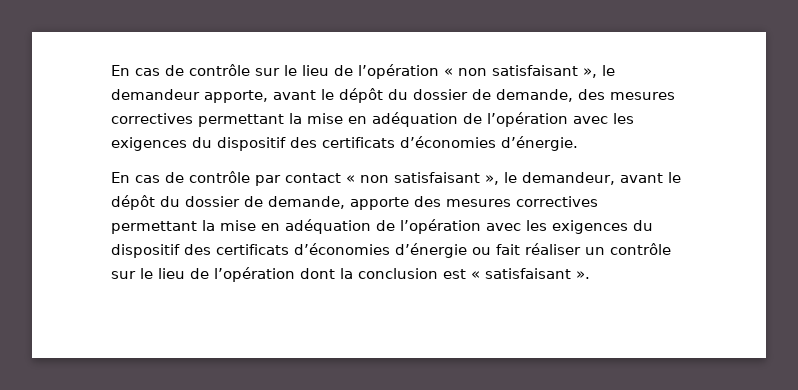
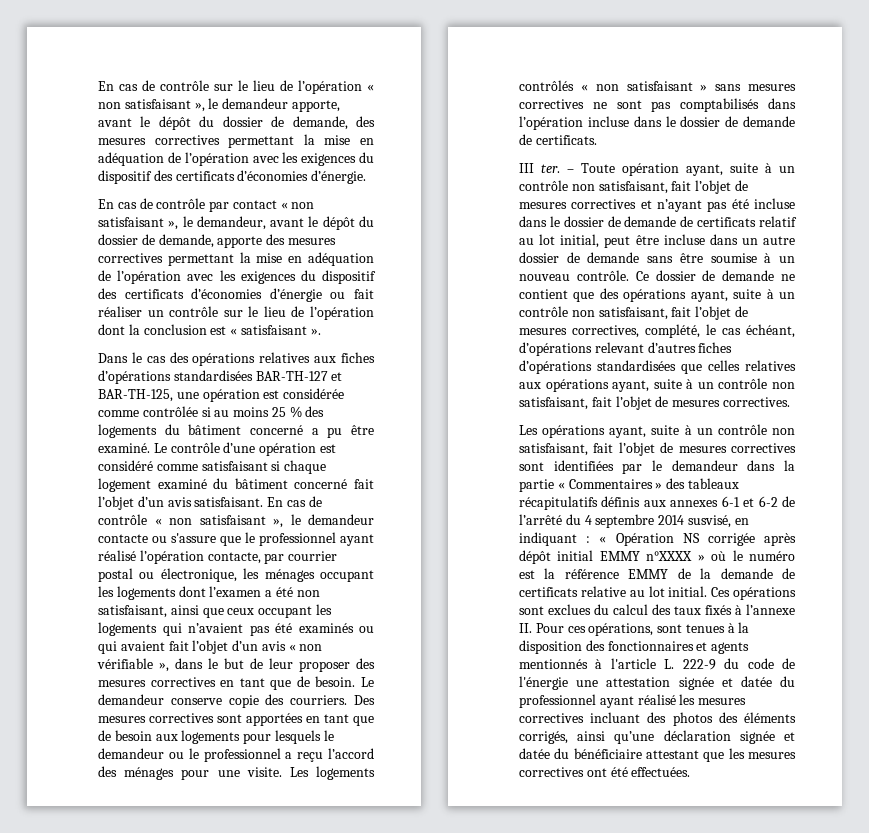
(590, 275) none -> [98,352,375,366] [98,370,343,384] [98,388,345,402] [98,406,325,418] [98,424,374,438] [98,442,336,456] [98,460,327,474] [98,478,374,492] [98,496,322,510] [98,514,374,528] [98,532,374,546] [98,550,338,564] [98,568,374,582] [98,586,320,600] [98,604,332,618] [98,622,374,636] [98,640,323,654] [97,658,375,672] [98,676,374,690] [98,694,376,708] [98,713,374,726] [98,730,334,744] [98,748,374,762] [98,766,375,780] [519,80,796,91] [519,98,796,112] [519,116,795,130] [519,134,597,145] [519,163,795,176] [519,180,748,194] [519,198,795,212] [519,216,797,227] [519,234,795,248] [519,252,795,263] [519,270,795,281] [519,288,795,302] [519,306,748,320] [519,324,795,338] [519,342,733,356] [519,360,796,374] [519,378,795,392] [519,396,790,410] [519,424,795,438] [519,442,796,456] [519,460,795,474] [519,478,739,492] [519,496,795,510] [519,514,749,528] [519,532,796,546] [519,550,795,564] [519,568,795,579] [519,586,796,600] [519,604,795,615] [519,622,750,636] [519,640,750,654] [519,658,795,670] [519,676,795,690] [519,694,747,708] [519,712,796,726] [519,730,795,744] [519,748,796,762] [519,767,691,777] // Dans le cas des opérations relatives aux fiches d’opérations standardisées BAR-TH-127 et BAR-TH-125, une opération est considérée comme contrôlée si au moins 25 % des logements du bâtiment concerné a pu être examiné. Le contrôle d’une opération est considéré comme satisfaisant si chaque logement examiné du bâtiment concerné fait l’objet d’un avis satisfaisant. En cas de contrôle « non satisfaisant », le demandeur contacte ou s'assure que le professionnel ayant réalisé l’opération contacte, par courrier postal ou électronique, les ménages occupant les logements dont l’examen a été non satisfaisant, ainsi que ceux occupant les logements qui n’avaient pas été examinés ou qui avaient fait l’objet d’un avis « non vérifiable », dans le but de leur proposer des mesures correctives en tant que de besoin. Le demandeur conserve copie des courriers. Des mesures correctives sont apportées en tant que de besoin aux logements pour lesquels le demandeur ou le professionnel a reçu l’accord des ménages pour une visite. Les logements contrôlés « non satisfaisant » sans mesures correctives ne sont pas comptabilisés dans l’opération incluse dans le dossier de demande de certificats. // III ter. – Toute opération ayant, suite à un contrôle non satisfaisant, fait l’objet de mesures correctives et n’ayant pas été incluse dans le dossier de demande de certificats relatif au lot initial, peut être incluse dans un autre dossier de demande sans être soumise à un nouveau contrôle. Ce dossier de demande ne contient que des opérations ayant, suite à un contrôle non satisfaisant, fait l’objet de mesures correctives, complété, le cas échéant, d’opérations relevant d’autres fiches d’opérations standardisées que celles relatives aux opérations ayant, suite à un contrôle non satisfaisant, fait l’objet de mesures correctives. // Les opérations ayant, suite à un contrôle non satisfaisant, fait l’objet de mesures correctives sont identifiées par le demandeur dans la partie « Commentaires » des tableaux récapitulatifs définis aux annexes 6-1 et 6-2 de l’arrêté du 4 septembre 2014 susvisé, en indiquant : « Opération NS corrigée après dépôt initial EMMY n°XXXX » où le numéro est la référence EMMY de la demande de certificats relative au lot initial. Ces opérations sont exclues du calcul des taux fixés à l’annexe II. Pour ces opérations, sont tenues à la disposition des fonctionnaires et agents mentionnés à l'article L. 222-9 du code de l'énergie une attestation signée et datée du professionnel ayant réalisé les mesures correctives incluant des photos des éléments corrigés, ainsi qu’une déclaration signée et datée du bénéficiaire attestant que les mesures correctives ont été effectuées.

